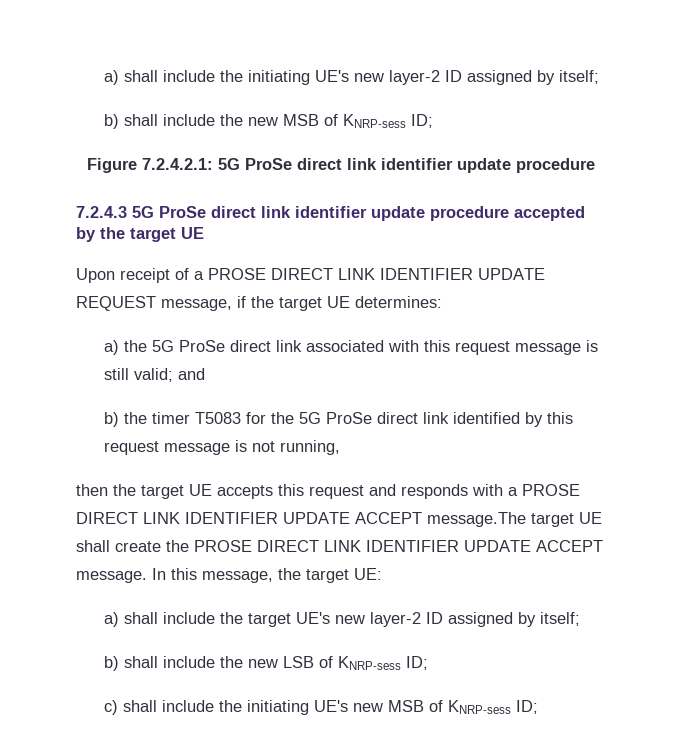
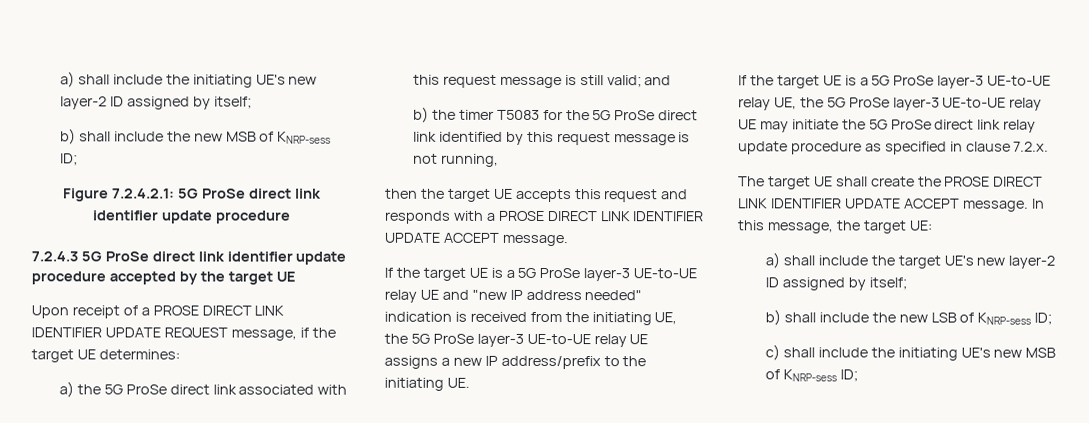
[427,512,526,527] message.The -> [501,234,568,247] [384,267,698,282] [384,289,643,303] [384,311,678,326] [384,333,649,348] [384,355,647,370] [384,377,470,391] [738,75,1052,89] [738,97,1043,111] [738,119,1037,133] [738,141,1050,155] [738,176,765,187] message. // If the target UE is a 5G ProSe layer-3 UE-to-UE relay UE and "new IP address needed" indication is received from the initiating UE, the 5G ProSe layer-3 UE-to-UE relay UE assigns a new IP address/prefix to the initiating UE. // If the target UE is a 5G ProSe layer-3 UE-to-UE relay UE, the 5G ProSe layer-3 UE-to-UE relay UE may initiate the 5G ProSe direct link relay update procedure as specified in clause 7.2.x. // The

